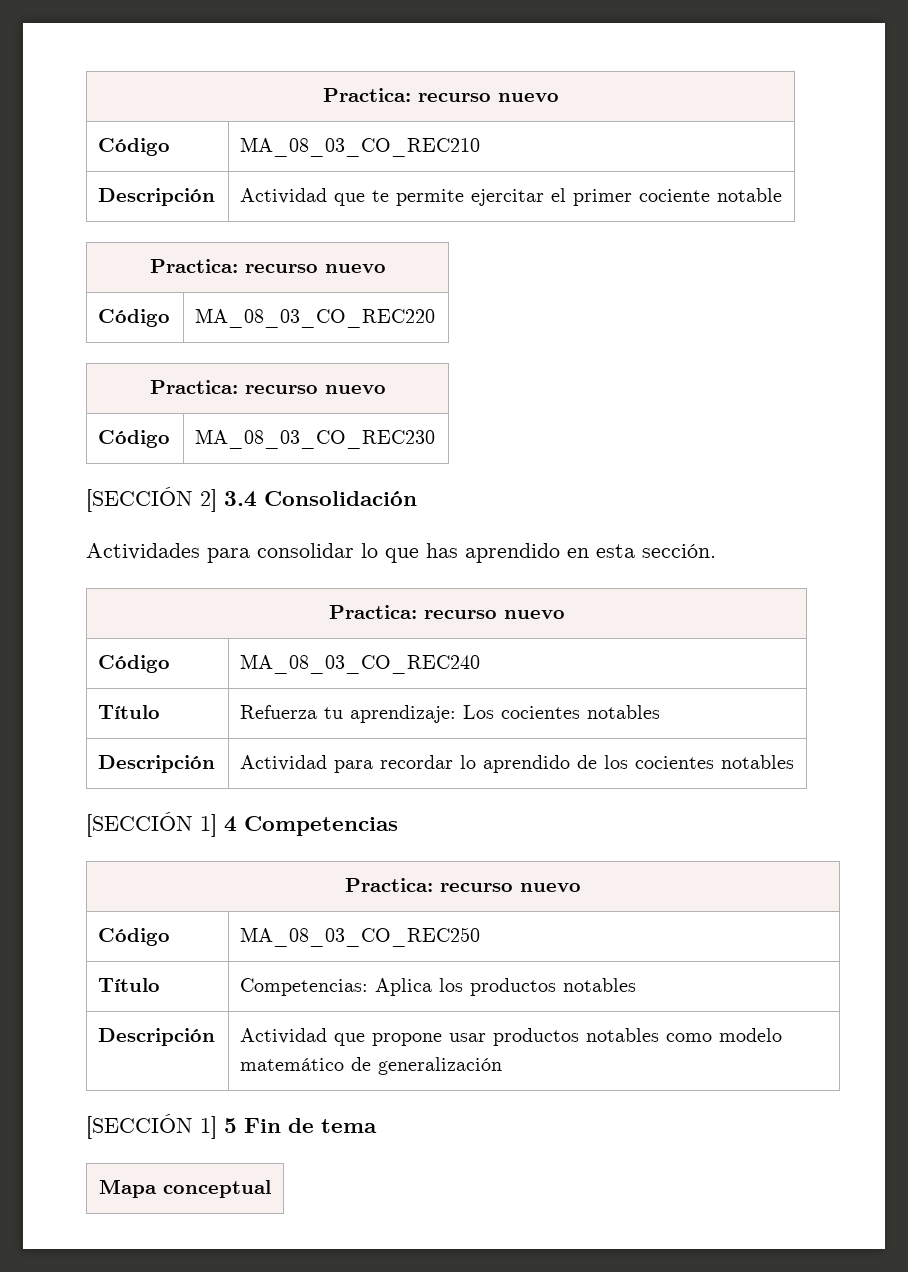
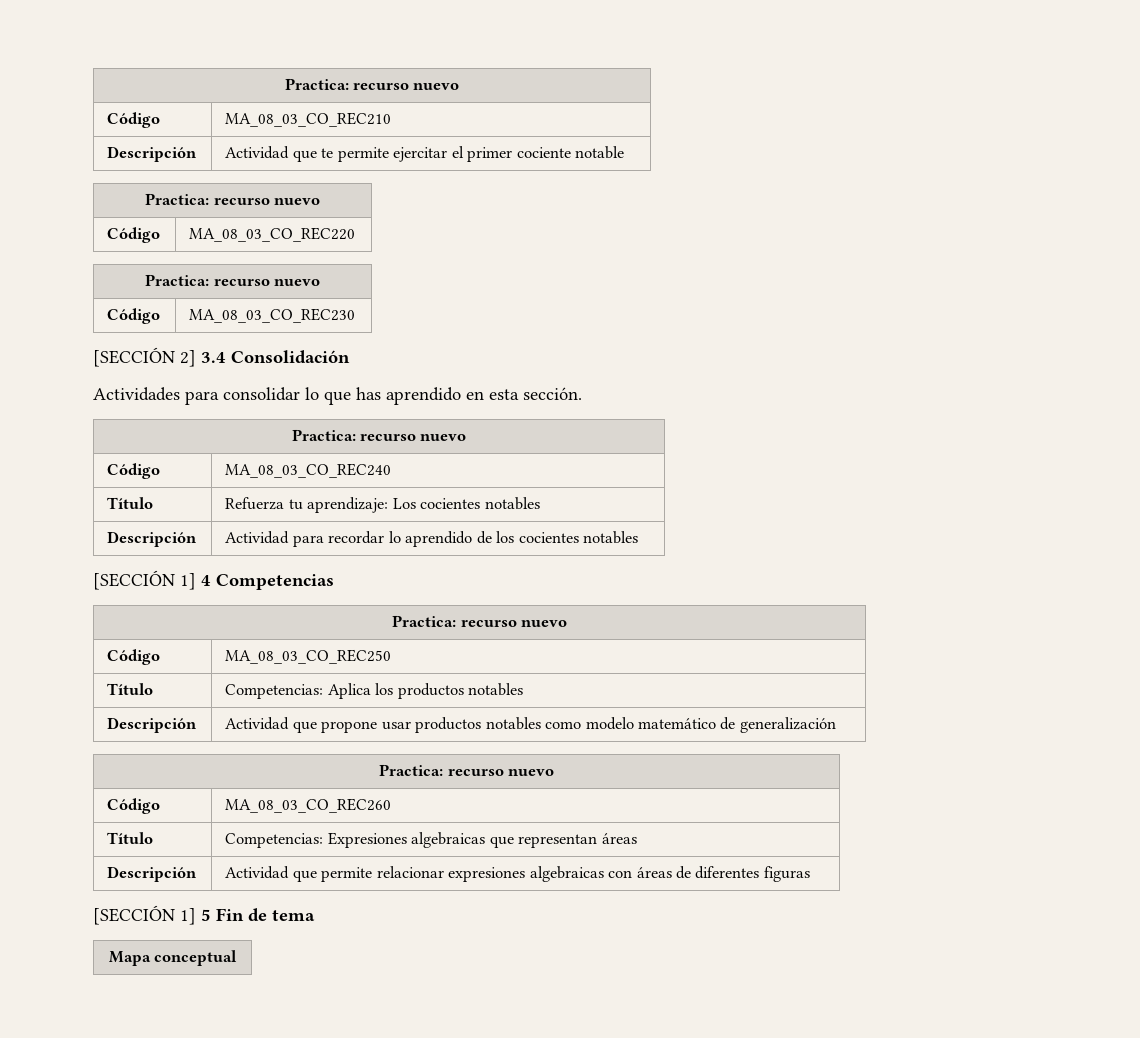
(503, 1066) none -> [379,764,554,776] [107,798,161,814] [225,798,392,813] [107,832,154,844] [225,832,637,848] [107,866,198,882] [225,866,810,882] // Practica: recurso nuevo // Código | MA_08_03_CO_REC260 // Título | Competencias: Expresiones algebraicas que representan áreas // Descripción | Actividad que permite relacionar expresiones algebraicas con áreas de diferentes figuras

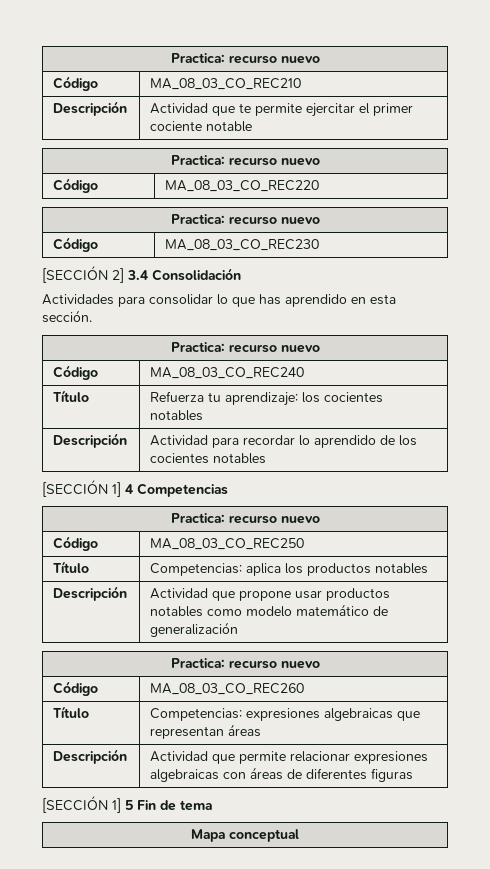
[392,498,416,509] Los -> [302,392,321,403] los
[327,683,371,699] Aplica -> [246,563,282,576] aplica
[327,832,407,848] Expresiones -> [246,708,321,721] expresiones

